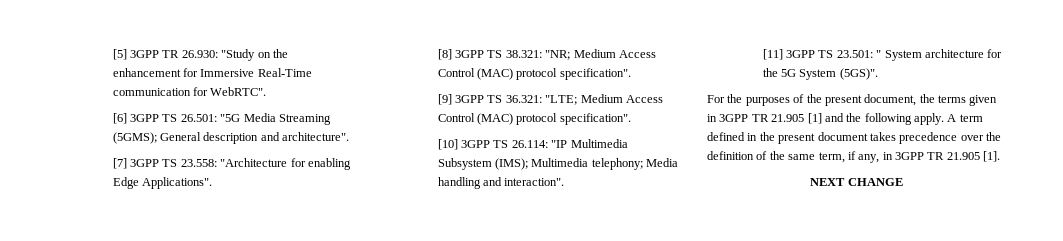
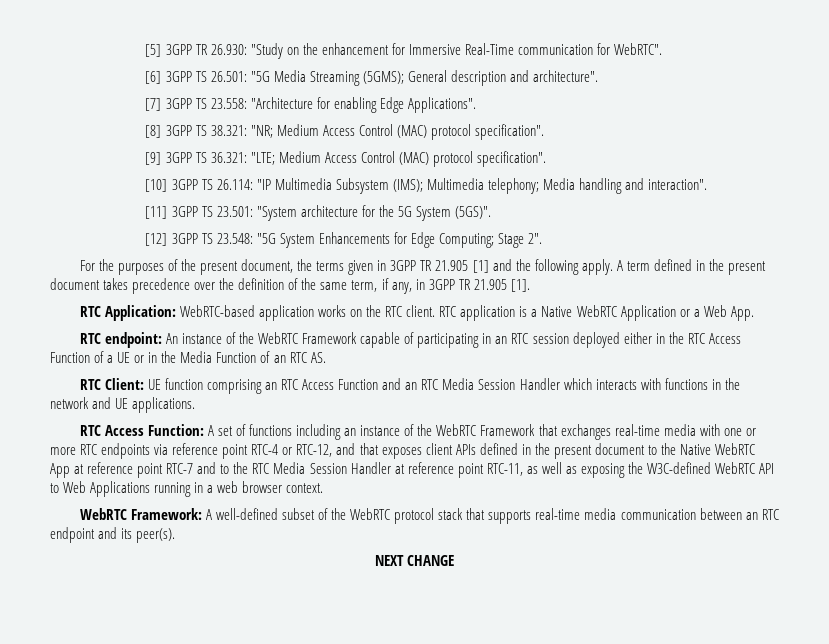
[876,50,922,61] " System -> [256,206,297,221] "System
(878, 74) none -> [145,232,543,248] // [12] 3GPP TS 23.548: "5G System Enhancements for Edge Computing; Stage 2".
(1001, 156) none -> [79,305,754,321] [79,332,741,348] [50,351,326,363] [79,378,740,394] [50,397,196,413] [79,424,756,440] [50,443,756,459] [50,462,775,478] [50,481,324,497] [79,508,779,524] [50,527,176,543] // RTC Application: WebRTC-based application works on the RTC client. RTC application is a Native WebRTC Application or a Web App. // RTC endpoint: An instance of the WebRTC Framework capable of participating in an RTC session deployed either in the RTC Access Function of a UE or in the Media Function of an RTC AS. // RTC Client: UE function comprising an RTC Access Function and an RTC Media Session Handler which interacts with functions in the network and UE applications. // RTC Access Function: A set of functions including an instance of the WebRTC Framework that exchanges real-time media with one or more RTC endpoints via reference point RTC-4 or RTC-12, and that exposes client APIs defined in the present document to the Native WebRTC App at reference point RTC-7 and to the RTC Media Session Handler at reference point RTC-11, as well as exposing the W3C-defined WebRTC API to Web Applications running in a web browser context. // WebRTC Framework: A well-defined subset of the WebRTC protocol stack that supports real-time media communication between an RTC endpoint and its peer(s).

